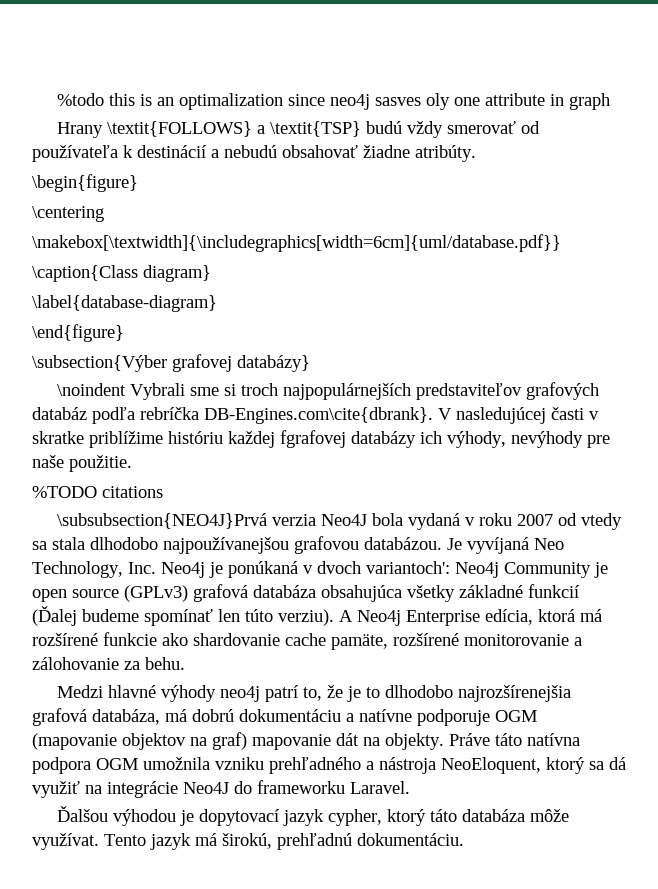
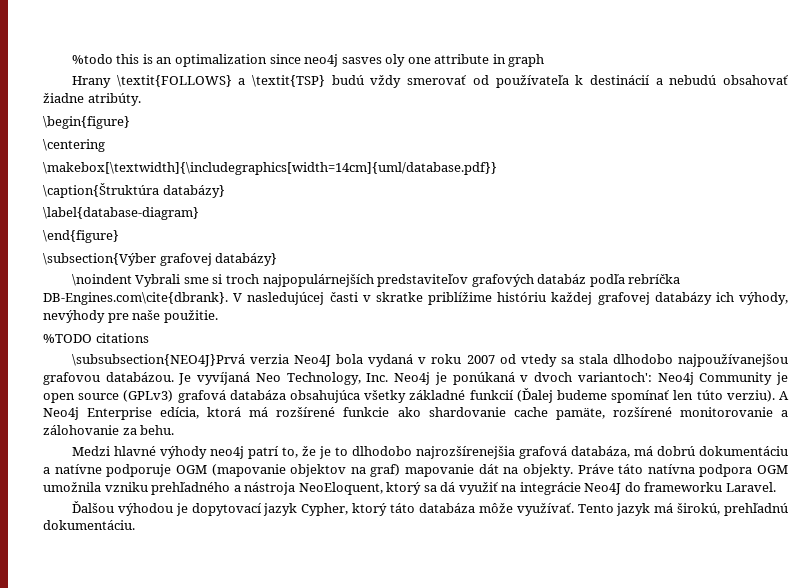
[32,234,561,252] [32,265,211,282] \makebox[\textwidth]{\includegraphics[width=6cm]{uml/database.pdf}} // \caption{Class diagram} -> [43,162,497,175] [43,183,225,198] \makebox[\textwidth]{\includegraphics[width=14cm]{uml/database.pdf}} // \caption{Štruktúra databázy}
[280,430,346,448] fgrafovej -> [597,292,650,305] grafovej
[327,809,382,826] cypher, -> [301,503,349,516] Cypher,
[32,833,99,850] využívat. -> [516,503,574,516] využívať.

